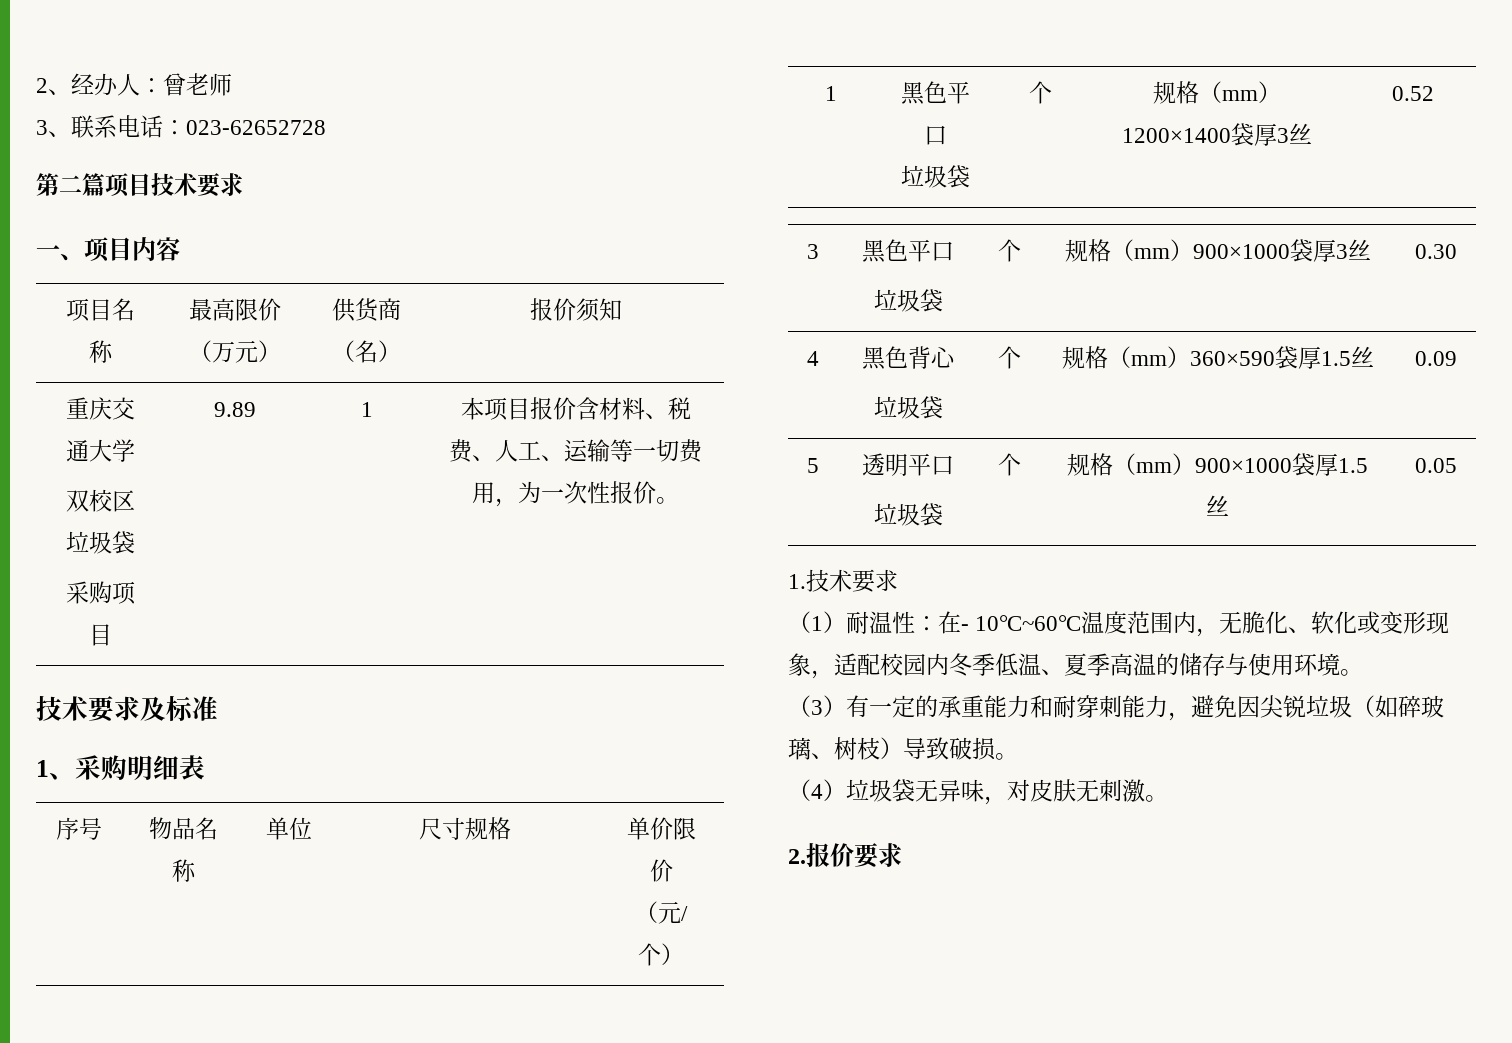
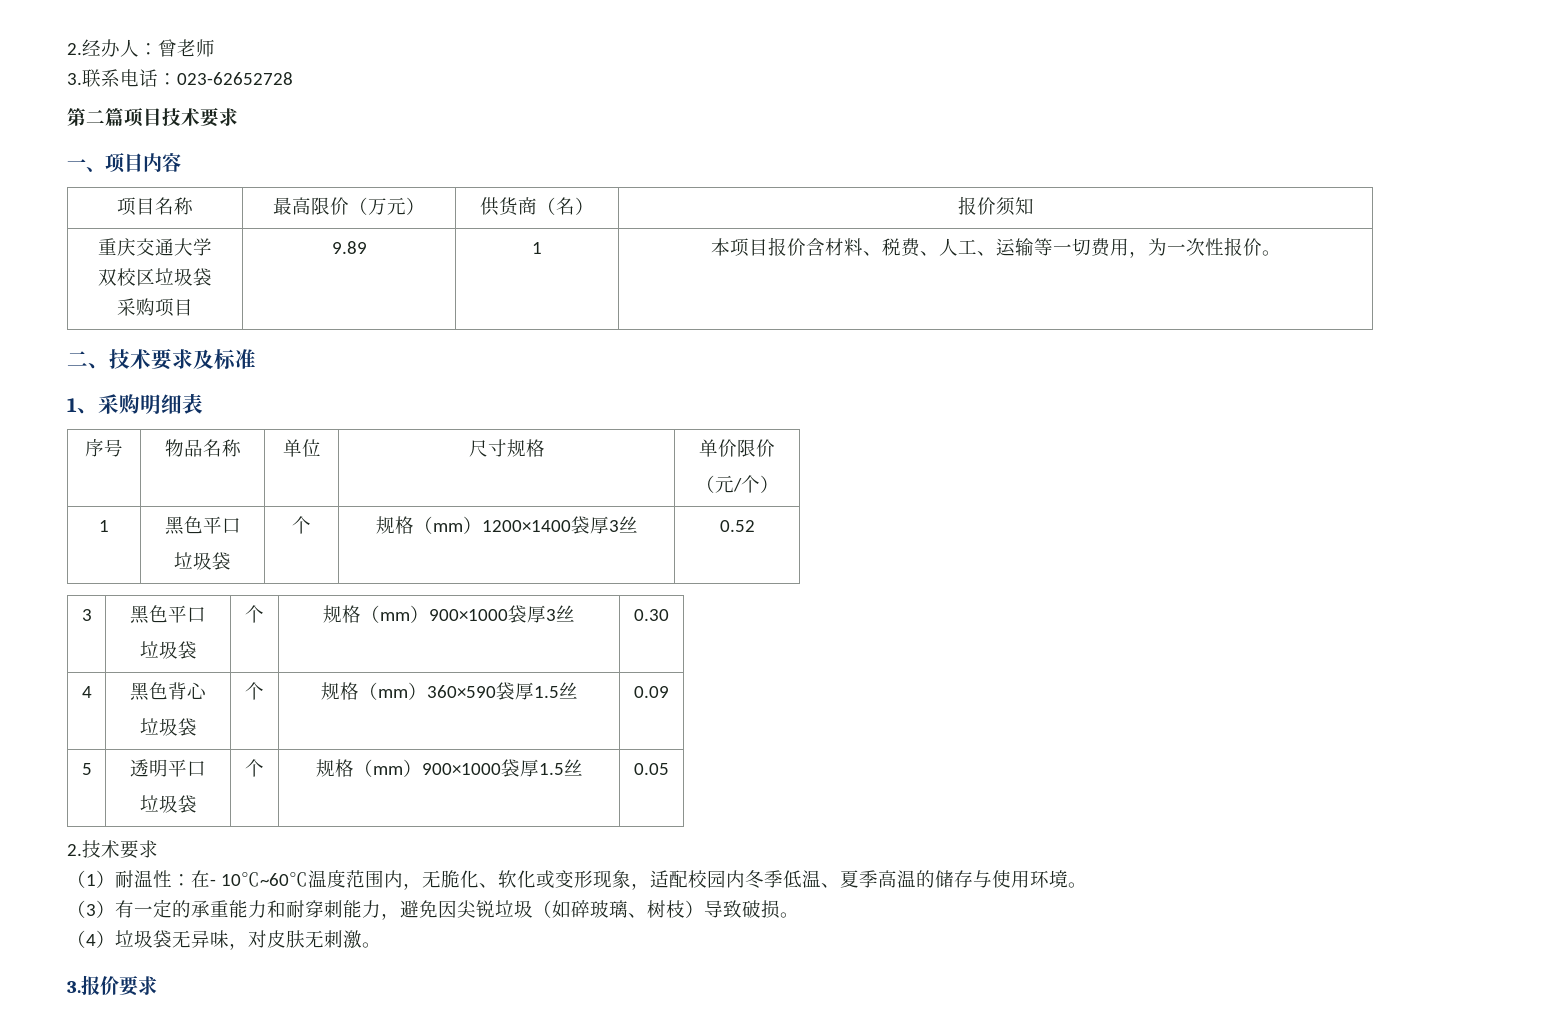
[36,78,71,95] 2、 -> [67,43,82,55] 2.
[36,120,71,137] 3、 -> [67,73,82,85] 3.
(679, 500) none -> [67,351,109,369] 二、
[788,574,806,589] 1. -> [67,844,82,856] 2.
[788,849,806,864] 2. -> [67,981,81,993] 3.

